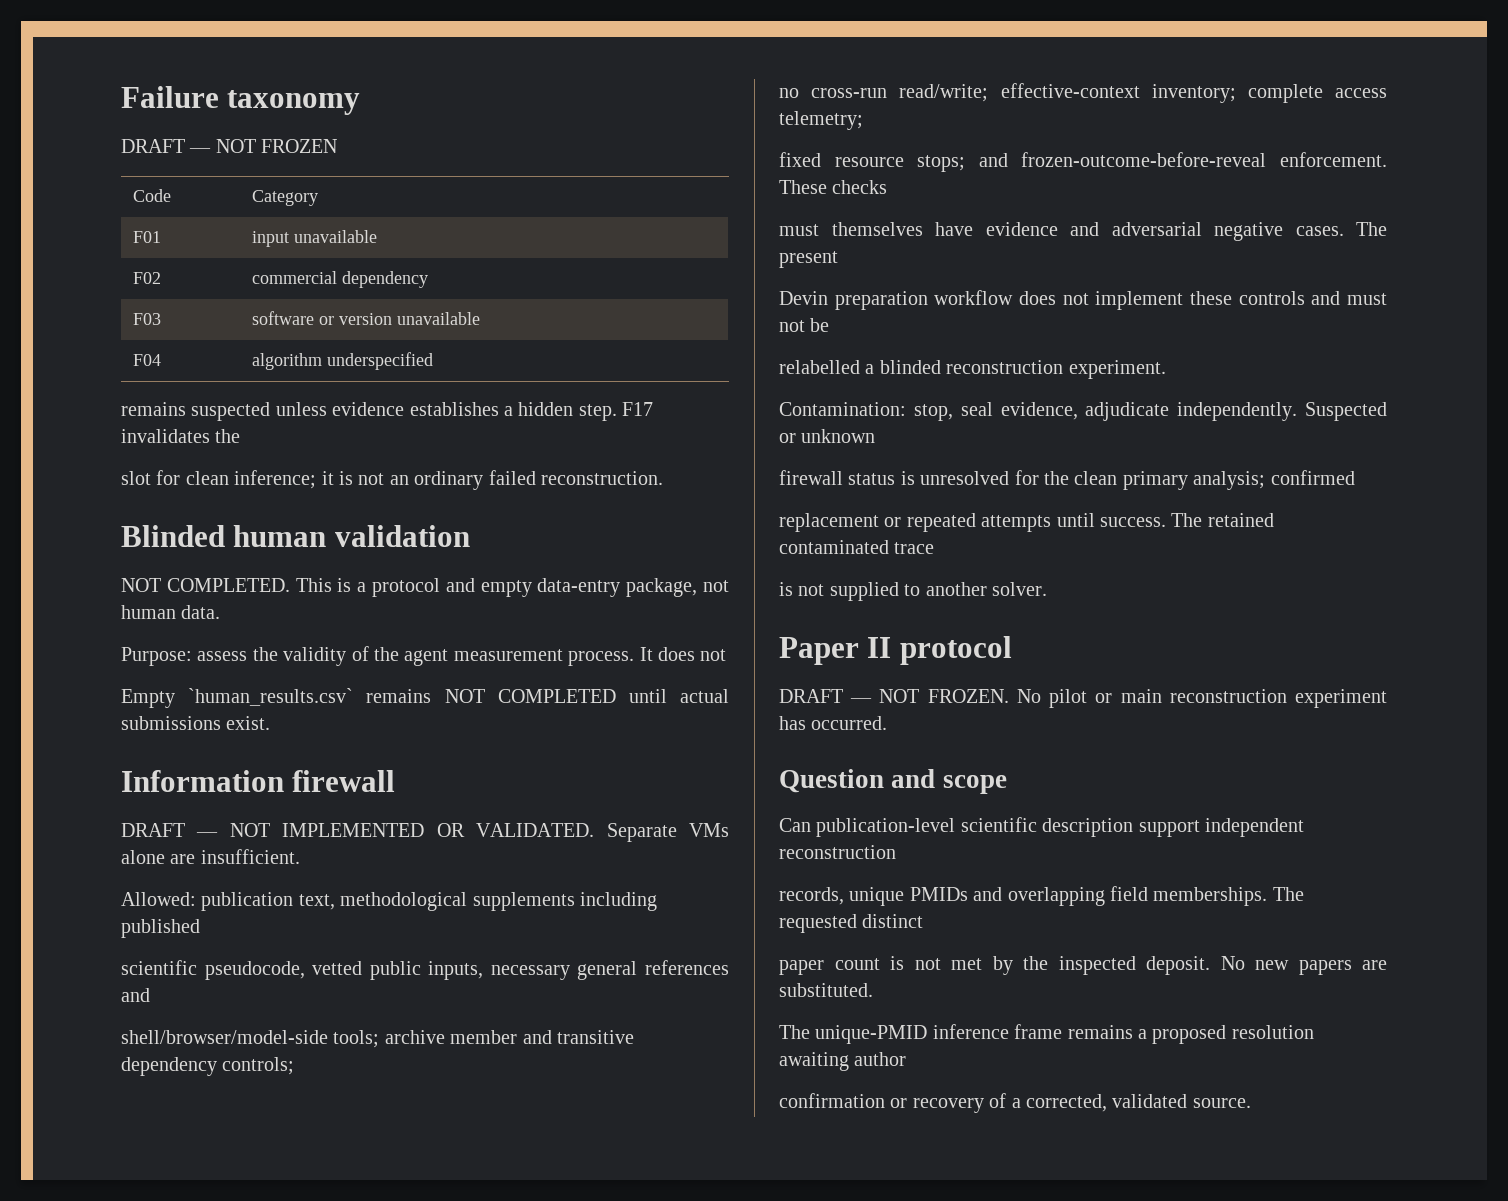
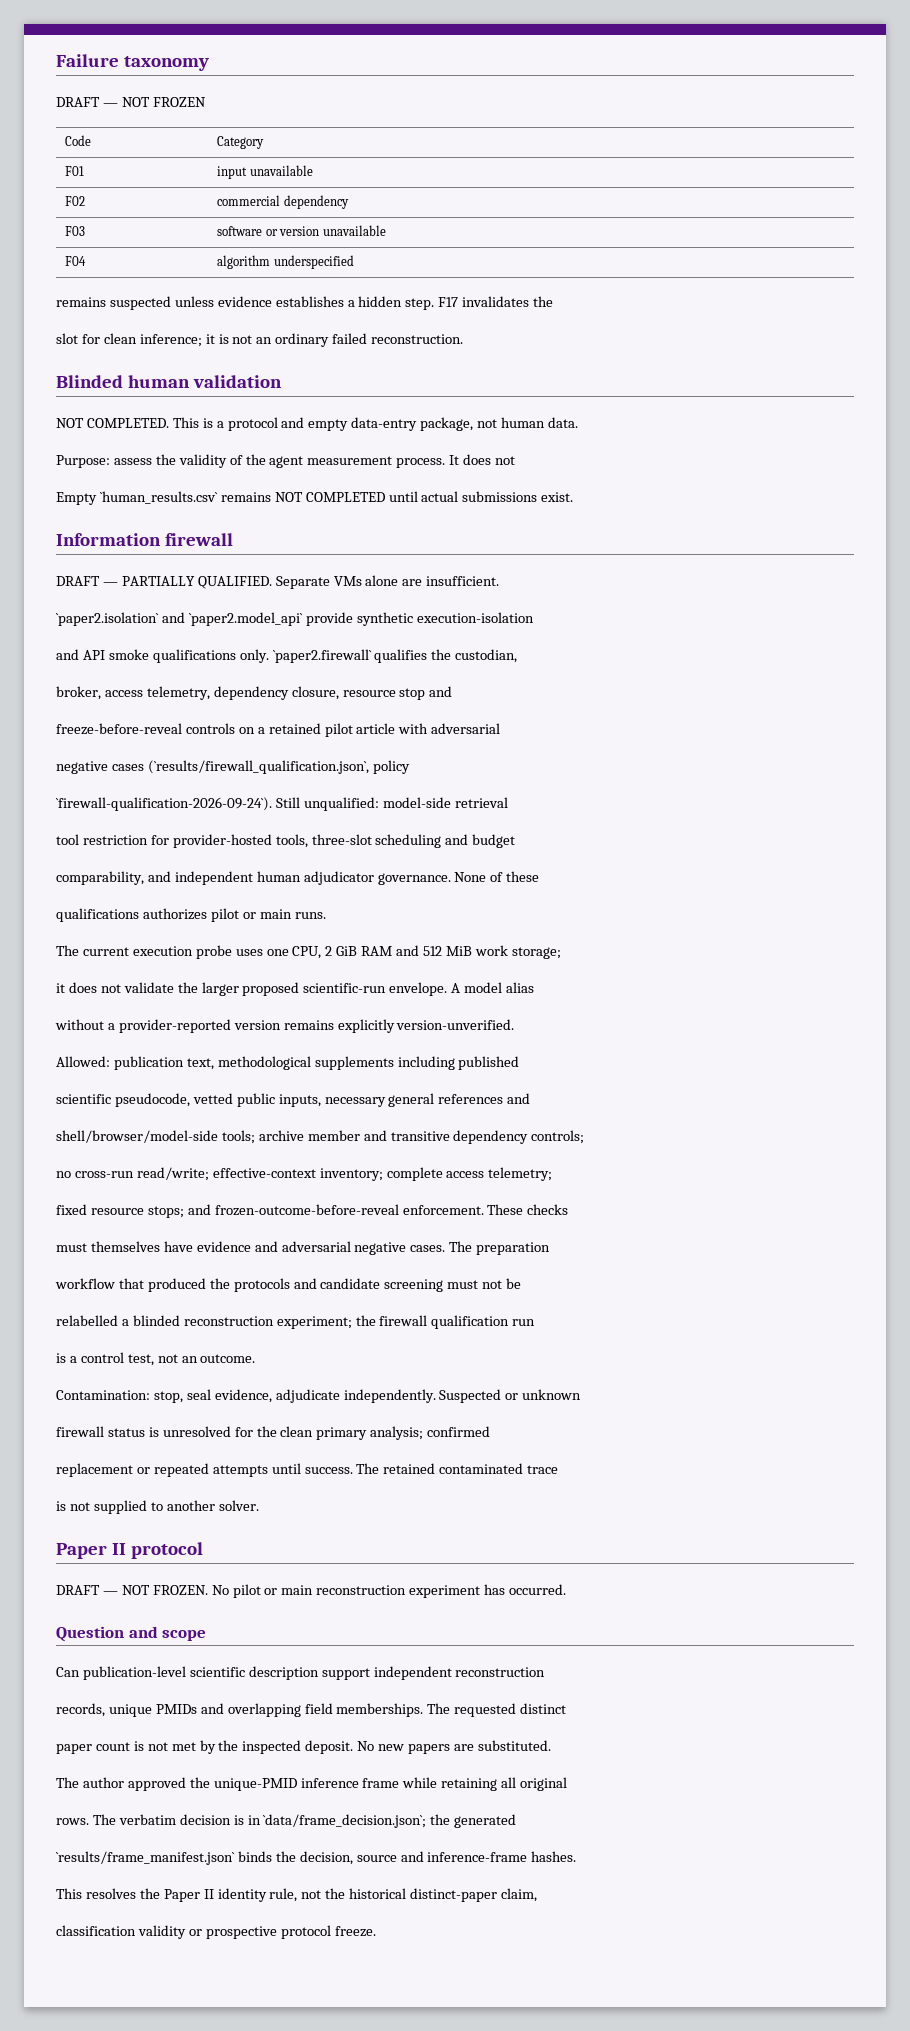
[229,823,595,837] NOT IMPLEMENTED OR VALIDATED. -> [121,576,272,589] PARTIALLY QUALIFIED.
(300, 856) none -> [56,612,534,626] [56,649,518,663] [56,686,453,700] [56,723,501,737] [56,760,410,774] [56,797,508,811] [56,834,516,848] [56,871,540,885] [56,908,326,922] [56,945,561,959] [56,982,535,996] [55,1019,515,1033] // `paper2.isolation` and `paper2.model_api` provide synthetic execution-isolation // and API smoke qualifications only. `paper2.firewall` qualifies the custodian, // broker, access telemetry, dependency closure, resource stop and // freeze-before-reveal controls on a retained pilot article with adversarial // negative cases (`results/firewall_qualification.json`, policy // `firewall-qualification-2026-09-24`). Still unqualified: model-side retrieval // tool restriction for provider-hosted tools, three-slot scheduling and budget // comparability, and independent human adjudicator governance. None of these // qualifications authorizes pilot or main runs. // The current execution probe uses one CPU, 2 GiB RAM and 512 MiB work storage; // it does not validate the larger proposed scientific-run envelope. A model alias // without a provider-reported version remains explicitly version-unverified.
[779,251,838,268] [779,290,1341,310] present // Devin preparation workflow does not implement these controls and -> [476,1242,551,1255] [55,1278,444,1292] preparation // workflow that produced the protocols and candidate screening
[1068,360,1166,379] experiment. -> [276,1315,536,1329] [56,1352,256,1366] experiment; the firewall qualification run // is a control test, not an outcome.
[815,1024,1314,1044] [779,1052,907,1071] [779,1093,1251,1113] unique-PMID inference frame remains a proposed resolution awaiting author // confirmation or recovery of a corrected, validated source. -> [82,1777,568,1791] [56,1814,517,1828] [56,1851,577,1865] [56,1888,538,1902] [56,1925,376,1939] author approved the unique-PMID inference frame while retaining all original // rows. The verbatim decision is in `data/frame_decision.json`; the generated // `results/frame_manifest.json` binds the decision, source and inference-frame hashes. // This resolves the Paper II identity rule, not the historical distinct-paper claim, // classification validity or prospective protocol freeze.

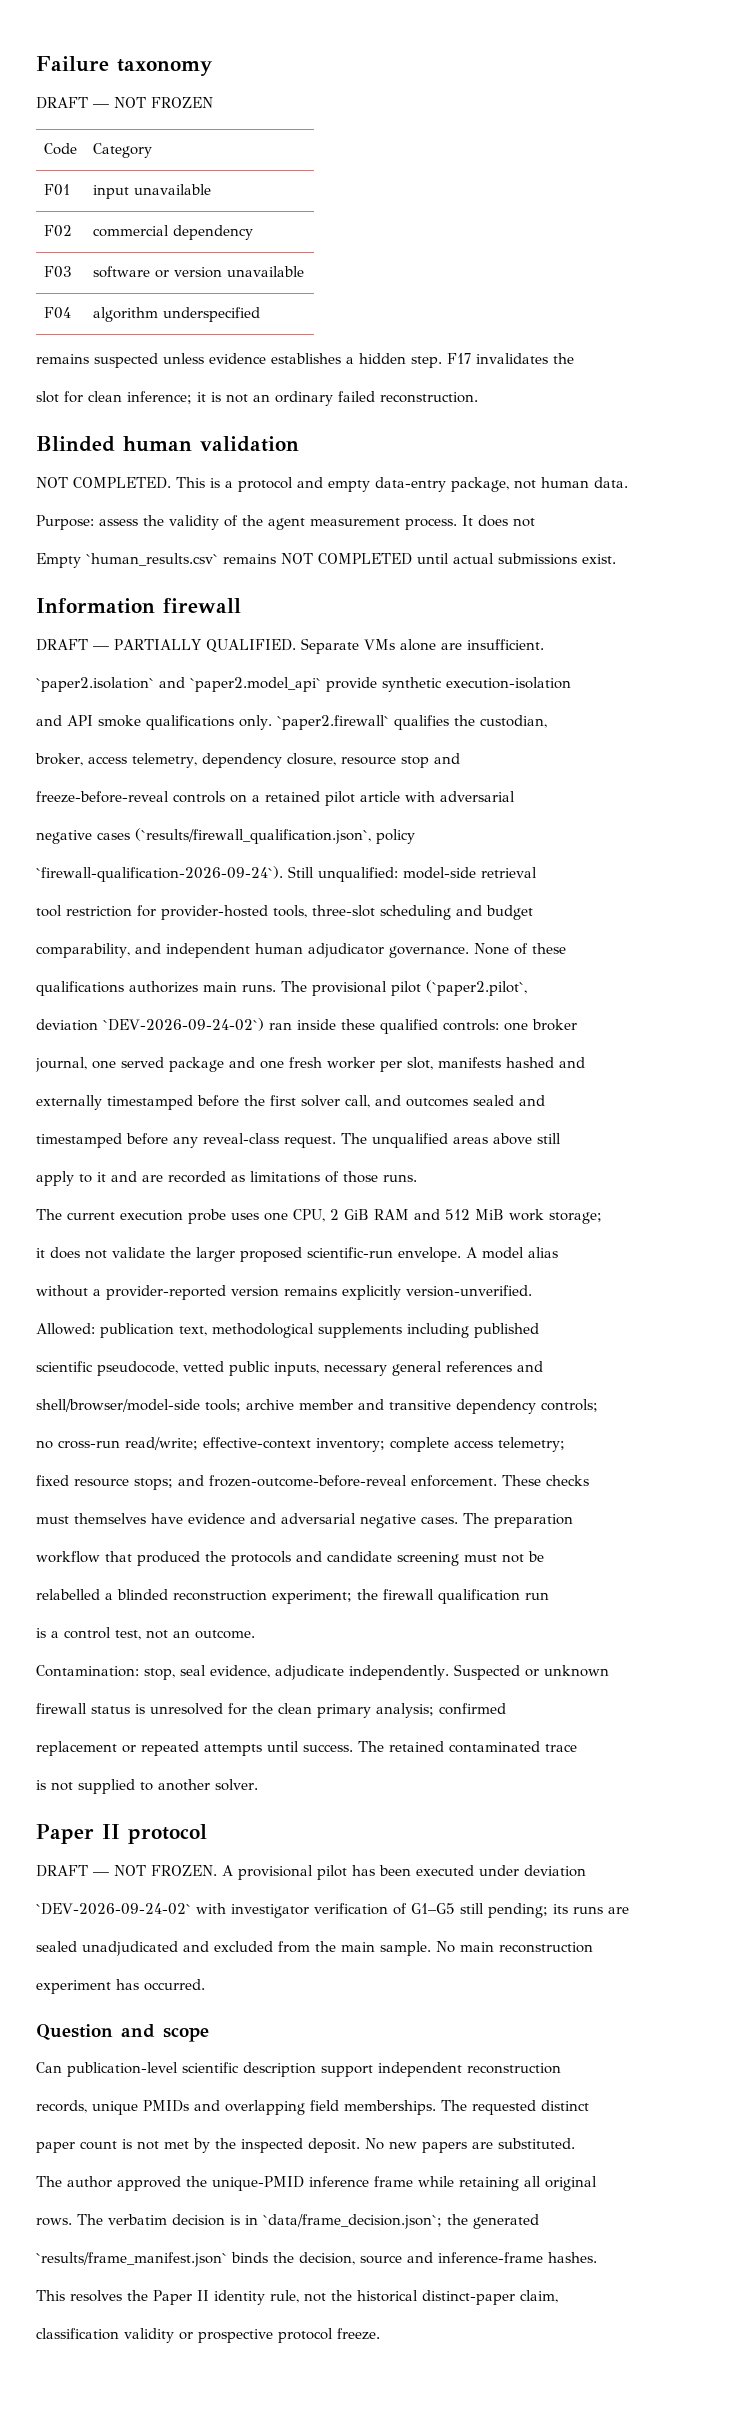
[210,908,292,922] pilot or main -> [203,980,527,996] [36,1018,577,1034] [35,1057,585,1072] [36,1095,545,1110] [36,1133,561,1148] [36,1171,378,1186] main runs. The provisional pilot (`paper2.pilot`, // deviation `DEV-2026-09-24-02`) ran inside these qualified controls: one broker // journal, one served package and one fresh worker per slot, manifests hashed and // externally timestamped before the first solver call, and outcomes sealed and // timestamped before any reveal-class request. The unqualified areas above still // apply to it and are recorded as limitations of those
[211,1584,278,1598] No pilot or -> [222,1865,586,1880] [36,1903,629,1918] [36,1941,455,1956] A provisional pilot has been executed under deviation // `DEV-2026-09-24-02` with investigator verification of G1–G5 still pending; its runs are // sealed unadjudicated and excluded from the main sample. No
(407, 1590) none -> (593, 1947) //

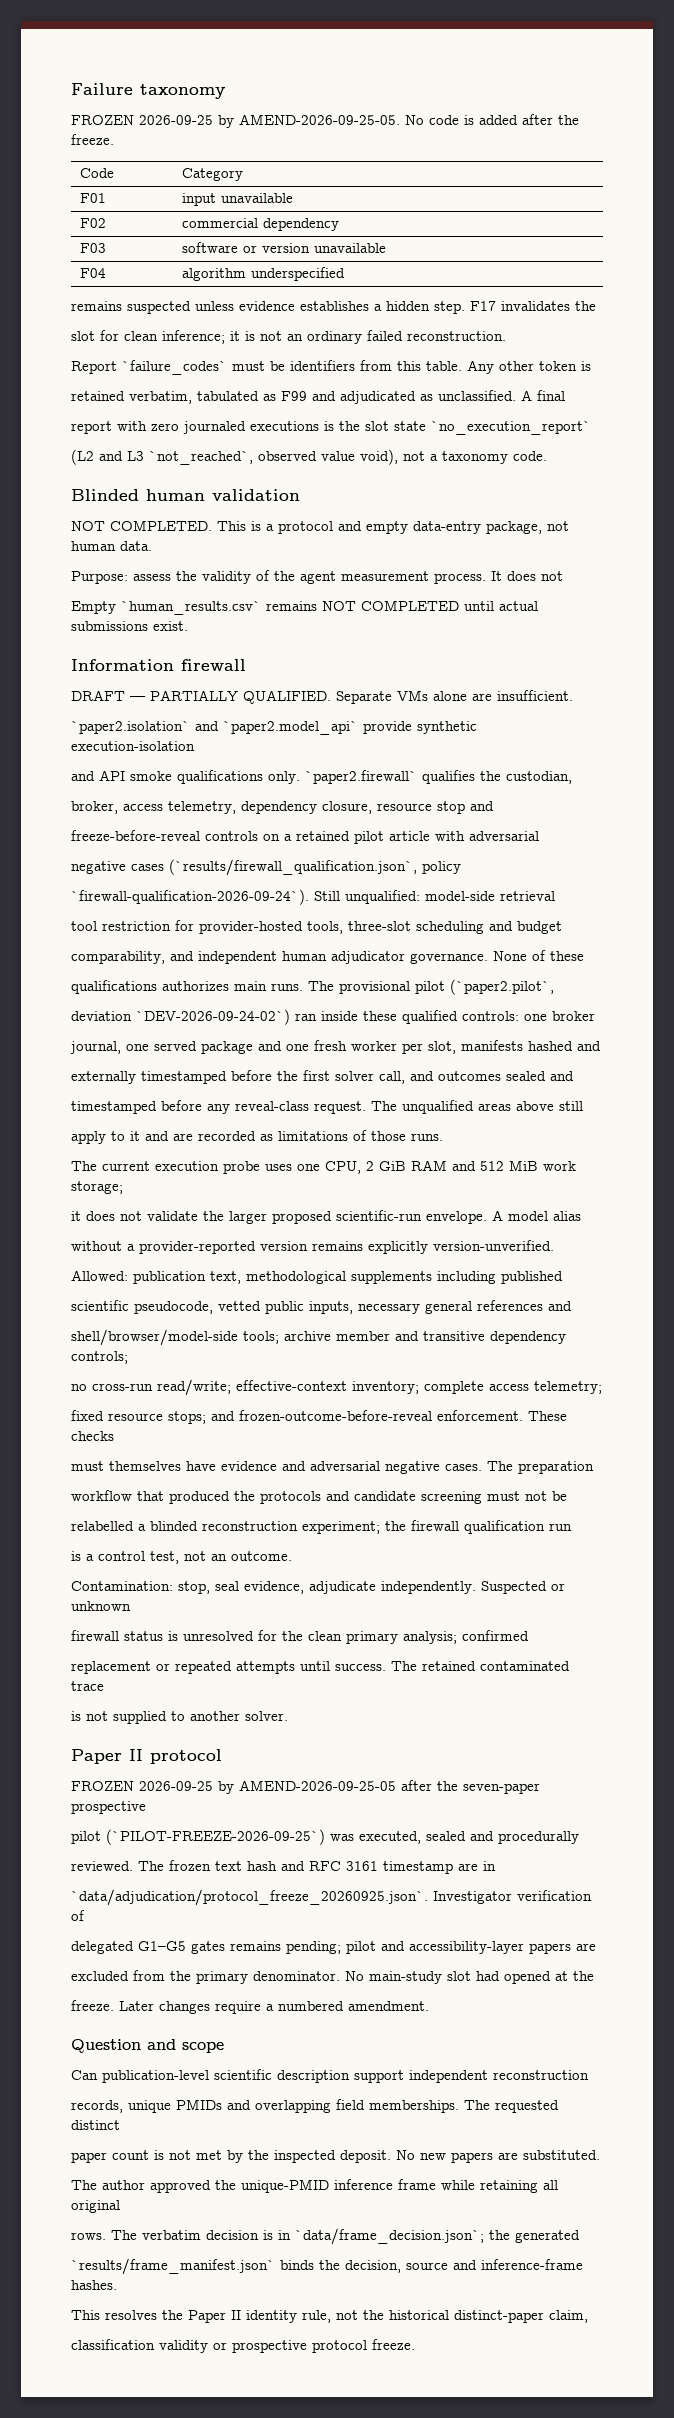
[36,97,213,109] DRAFT — NOT FROZEN -> [71,114,579,128] [71,134,114,145] FROZEN 2026-09-25 by AMEND-2026-09-25-05. No code is added after the freeze.
(478, 397) none -> [71,360,591,375] [71,390,565,404] [71,421,591,435] [71,449,547,465] // Report `failure_codes` must be identifiers from this table. Any other token is // retained verbatim, tabulated as F99 and adjudicated as unclassified. A final // report with zero journaled executions is the slot state `no_execution_report` // (L2 and L3 `not_reached`, observed value void), not a taxonomy code.
[36,1865,586,1880] [36,1903,629,1918] [36,1941,593,1956] [36,1979,205,1994] DRAFT — NOT FROZEN. A provisional pilot has been executed under deviation // `DEV-2026-09-24-02` with investigator verification of G1–G5 still pending; its runs are // sealed unadjudicated and excluded from the main sample. No main reconstruction // experiment has occurred. -> [71,1780,540,1794] [71,1801,146,1814] [71,1829,579,1845] [71,1860,496,1874] [71,1889,592,1906] [71,1910,85,1921] [71,1941,596,1954] [71,1970,594,1984] [71,2000,429,2014] FROZEN 2026-09-25 by AMEND-2026-09-25-05 after the seven-paper prospective // pilot (`PILOT-FREEZE-2026-09-25`) was executed, sealed and procedurally // reviewed. The frozen text hash and RFC 3161 timestamp are in // `data/adjudication/protocol_freeze_20260925.json`. Investigator verification of // delegated G1–G5 gates remains pending; pilot and accessibility-layer papers are // excluded from the primary denominator. No main-study slot had opened at the // freeze. Later changes require a numbered amendment.

